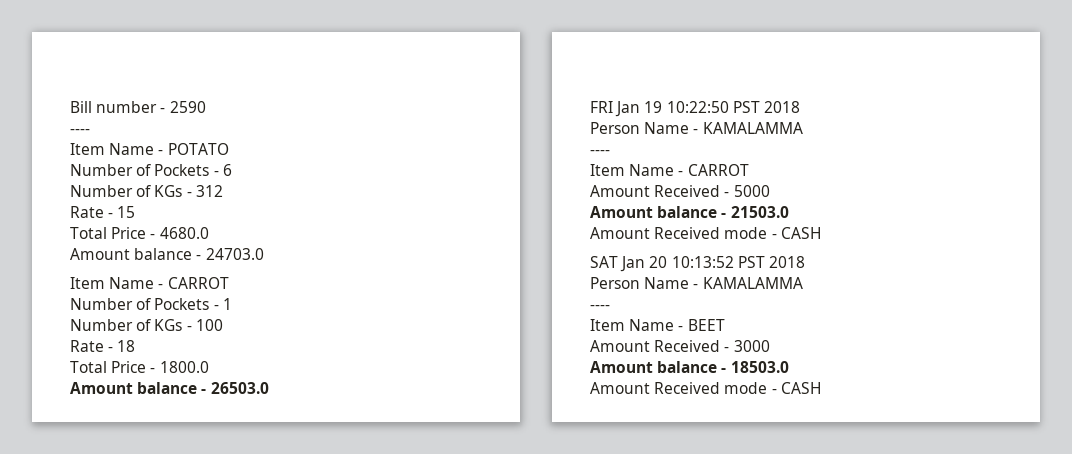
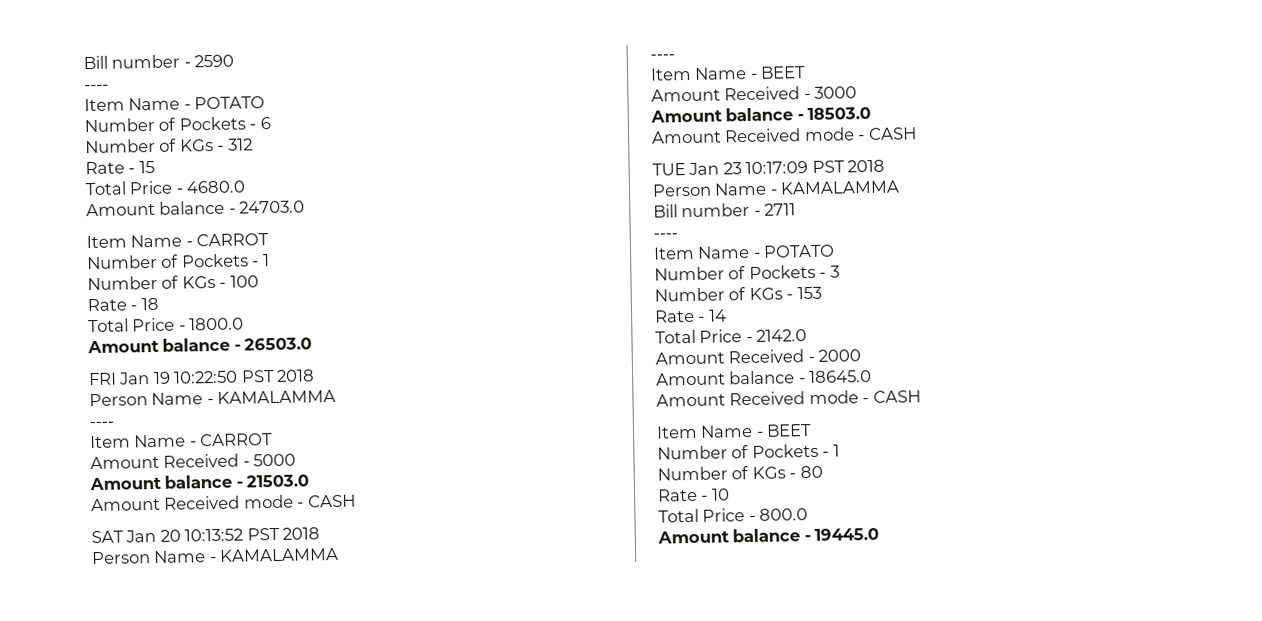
(821, 388) none -> [652,159,886,176] [652,180,901,197] [653,202,797,218] [653,233,678,239] [653,244,836,260] [654,264,840,281] [654,286,822,302] [655,309,727,323] [655,329,808,344] [655,349,862,365] [656,369,873,386] [656,390,921,407] [656,423,813,439] [657,443,840,460] [657,465,823,481] [658,488,730,502] [658,508,809,523] [657,527,880,544] // TUE Jan 23 10:17:09 PST 2018 // Person Name - KAMALAMMA // Bill number - 2711 // ---- // Item Name - POTATO // Number of Pockets - 3 // Number of KGs - 153 // Rate - 14 // Total Price - 2142.0 // Amount Received - 2000 // Amount balance - 18645.0 // Amount Received mode - CASH // Item Name - BEET // Number of Pockets - 1 // Number of KGs - 80 // Rate - 10 // Total Price - 800.0 // Amount balance - 19445.0

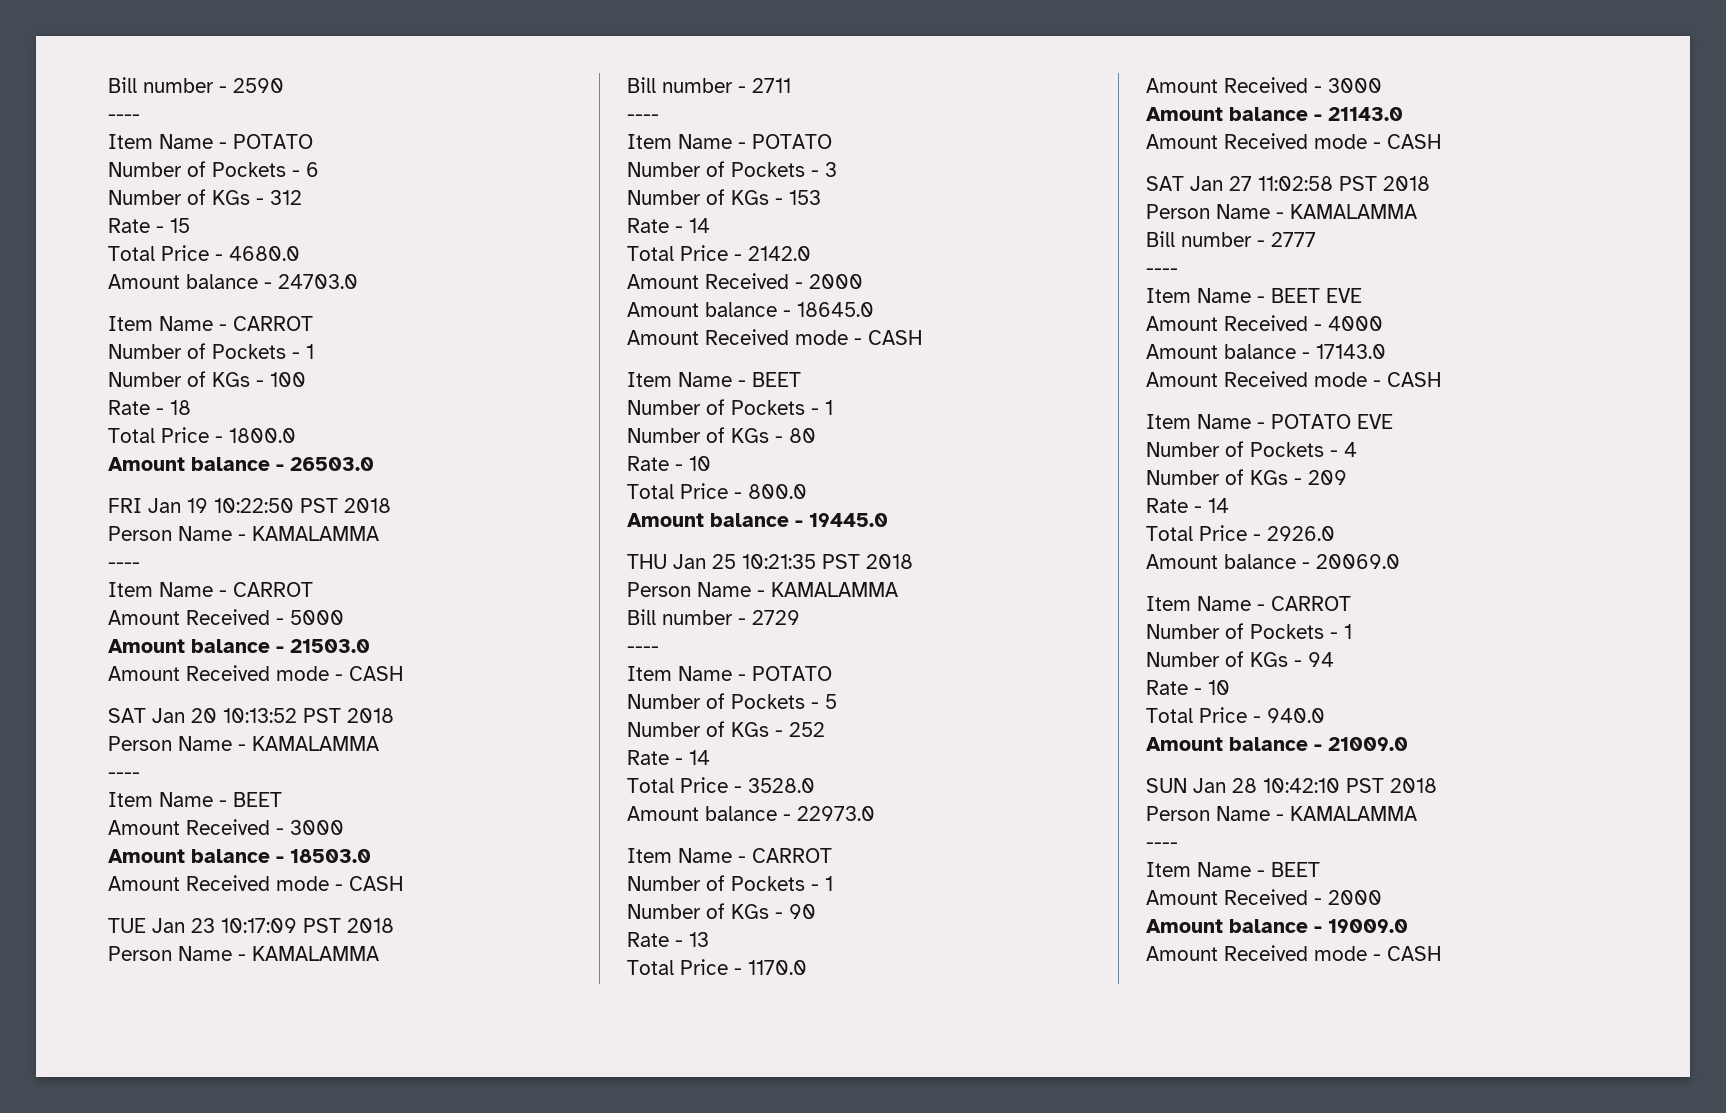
(880, 534) none -> [627,554,913,569] [627,582,898,597] [627,609,800,625] [627,646,659,653] [627,666,832,681] [627,693,837,709] [627,721,825,737] [627,750,710,765] [627,777,815,793] [627,806,875,821] [627,848,832,863] [627,875,833,891] [627,903,816,919] [627,932,709,947] [627,959,807,975] [1146,77,1382,93] [1146,107,1403,121] [1146,133,1441,149] [1146,176,1430,191] [1146,204,1417,219] [1146,231,1316,247] [1146,268,1178,275] [1146,288,1362,303] [1146,315,1383,331] [1146,344,1386,359] [1146,371,1441,387] [1146,414,1393,429] [1146,441,1357,457] [1146,469,1347,485] [1146,498,1229,513] [1146,525,1335,541] [1146,554,1400,569] [1146,596,1351,611] [1146,623,1352,639] [1146,651,1334,667] [1146,680,1230,695] [1146,707,1325,723] [1146,737,1408,751] [1146,778,1437,793] [1146,806,1417,821] [1146,842,1178,849] [1146,862,1320,877] [1146,889,1382,905] [1146,919,1408,933] [1146,945,1441,961] // THU Jan 25 10:21:35 PST 2018 // Person Name - KAMALAMMA // Bill number - 2729 // ---- // Item Name - POTATO // Number of Pockets - 5 // Number of KGs - 252 // Rate - 14 // Total Price - 3528.0 // Amount balance - 22973.0 // Item Name - CARROT // Number of Pockets - 1 // Number of KGs - 90 // Rate - 13 // Total Price - 1170.0 // Amount Received - 3000 // Amount balance - 21143.0 // Amount Received mode - CASH // SAT Jan 27 11:02:58 PST 2018 // Person Name - KAMALAMMA // Bill number - 2777 // ---- // Item Name - BEET EVE // Amount Received - 4000 // Amount balance - 17143.0 // Amount Received mode - CASH // Item Name - POTATO EVE // Number of Pockets - 4 // Number of KGs - 209 // Rate - 14 // Total Price - 2926.0 // Amount balance - 20069.0 // Item Name - CARROT // Number of Pockets - 1 // Number of KGs - 94 // Rate - 10 // Total Price - 940.0 // Amount balance - 21009.0 // SUN Jan 28 10:42:10 PST 2018 // Person Name - KAMALAMMA // ---- // Item Name - BEET // Amount Received - 2000 // Amount balance - 19009.0 // Amount Received mode - CASH

